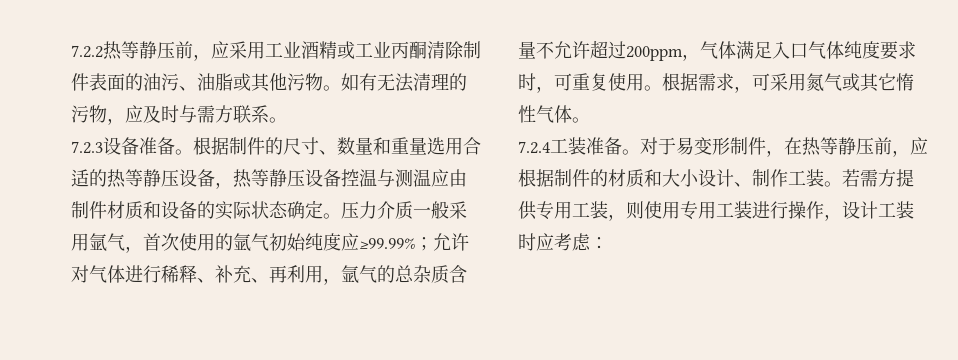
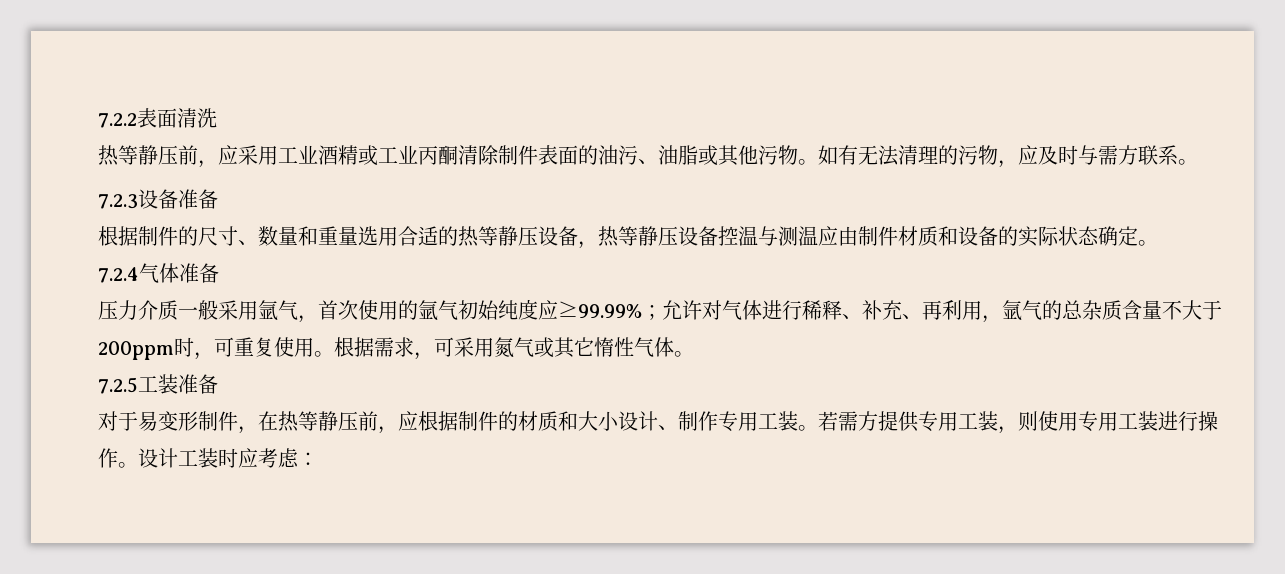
(103, 51) none -> [137,108,217,128] 表面清洗 //
[175,149,193,155] 。 -> (218, 199) //
(341, 216) none -> [98,263,219,283] // 7.2.4气体准备 //
[554,40,916,61] 允许超过200ppm，气体满足入口气体纯度要求 -> [1182,300,1222,320] [98,341,174,360] 大于200ppm
[518,141,550,154] 7.2.4 -> [98,377,138,394] 7.2.5
[622,149,640,155] 。 -> (218, 384) //
(788, 178) none -> [718,411,758,432] 专用
[824,214,842,221] ， -> [118,462,138,468] 。

